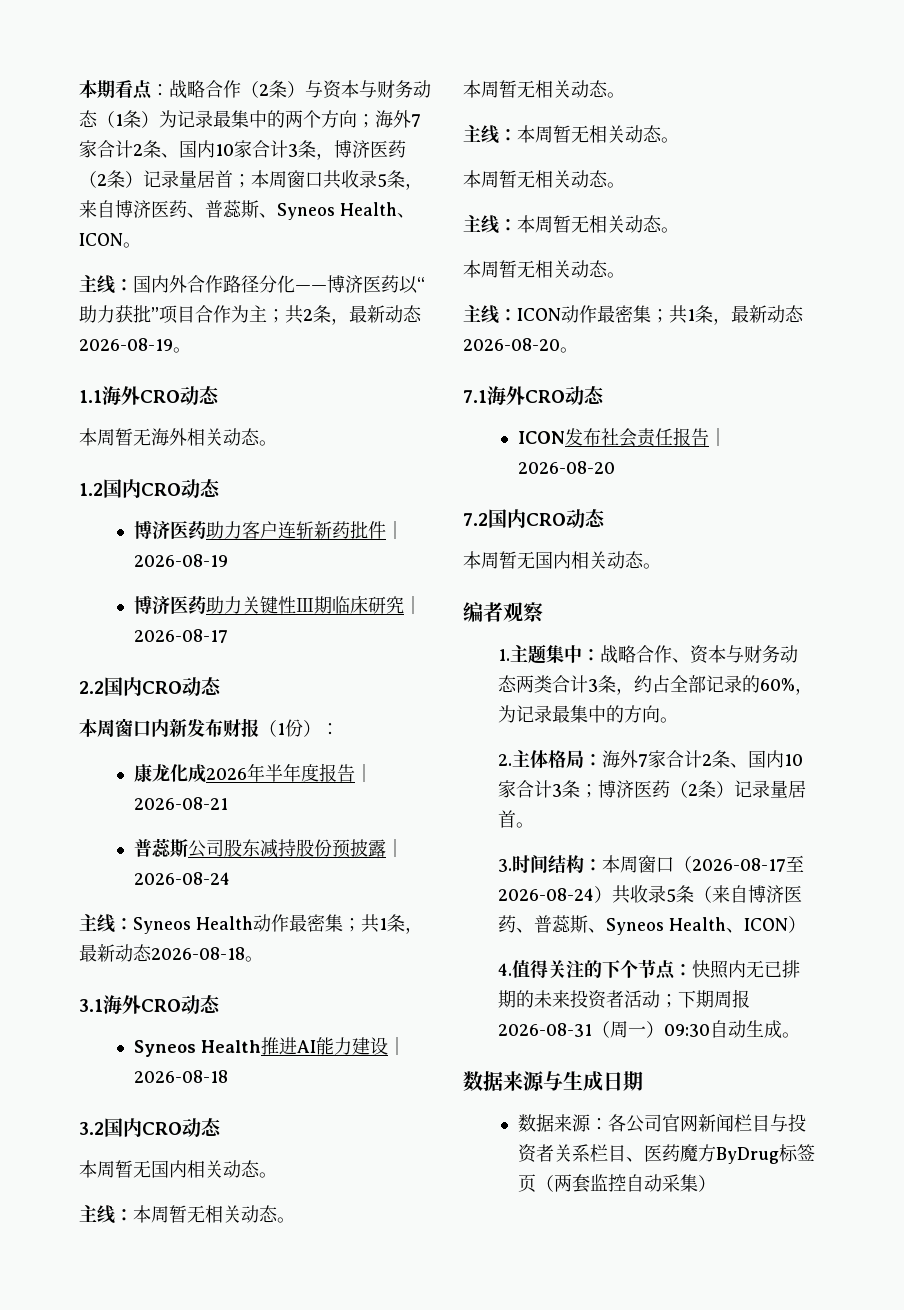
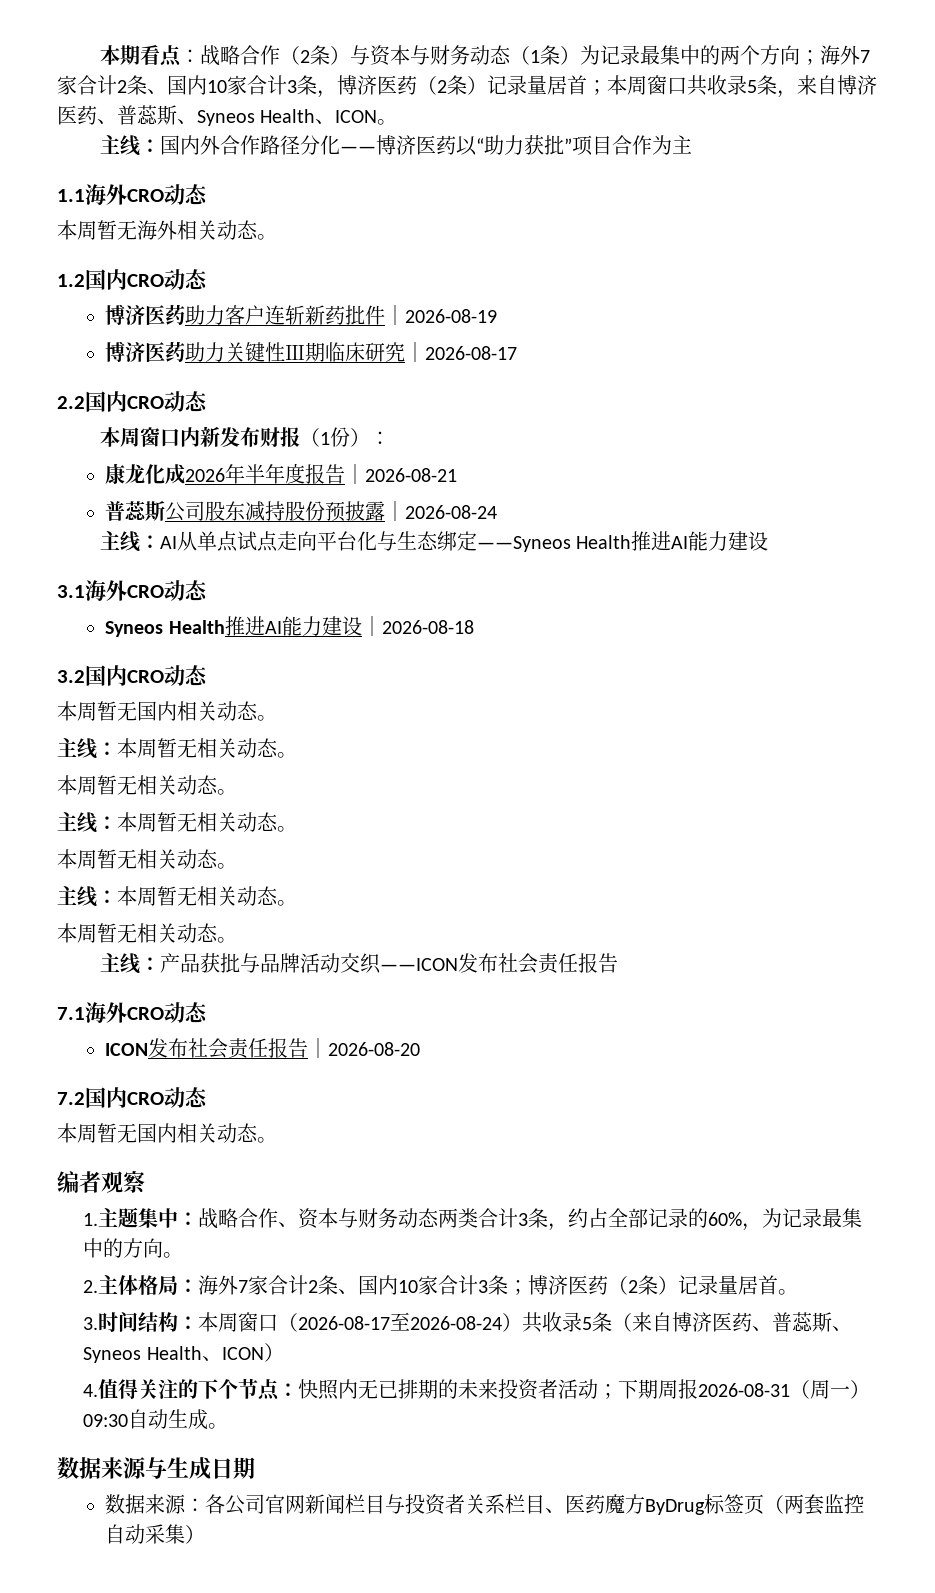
[267,305,422,325] [79,338,191,353] ；共2条，最新动态2026-08-19。 -> (692, 144) none
[133,914,423,934] [79,944,263,962] Syneos Health动作最密集；共1条，最新动态2026-08-18。 -> [159,531,769,552] AI从单点试点走向平台化与生态绑定——Syneos Health推进AI能力建设
[517,305,804,325] [463,338,578,353] ICON动作最密集；共1条，最新动态2026-08-20。 -> [159,953,618,974] 产品获批与品牌活动交织——ICON发布社会责任报告

